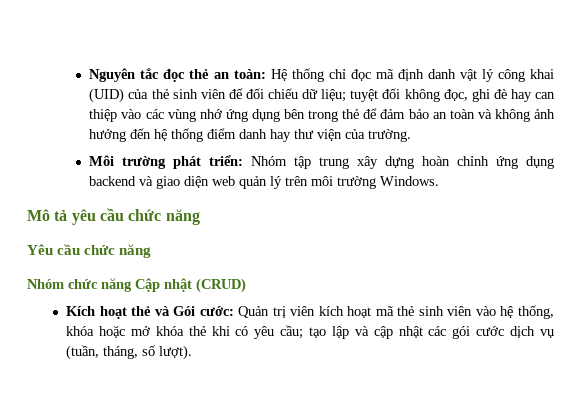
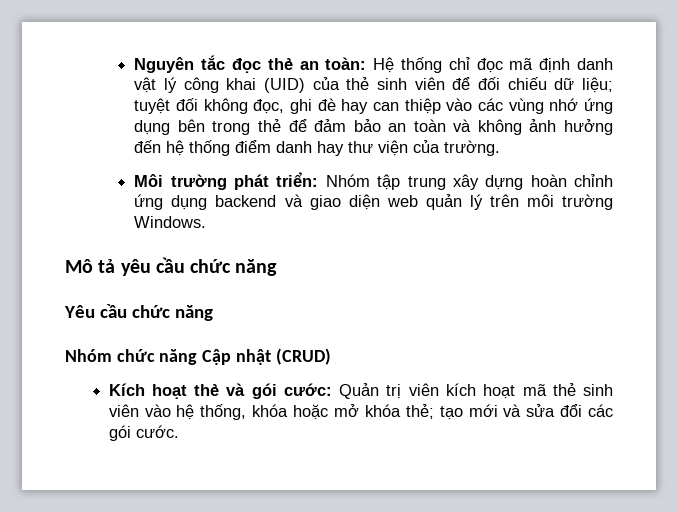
[173,306,196,316] Gói -> [251,383,277,399] gói
[188,325,555,339] [66,345,193,360] thẻ khi có yêu cầu; tạo lập và cập nhật các gói cước dịch vụ (tuần, tháng, số lượt). -> [405,404,613,420] [108,425,179,441] thẻ; tạo mới và sửa đổi các gói cước.

